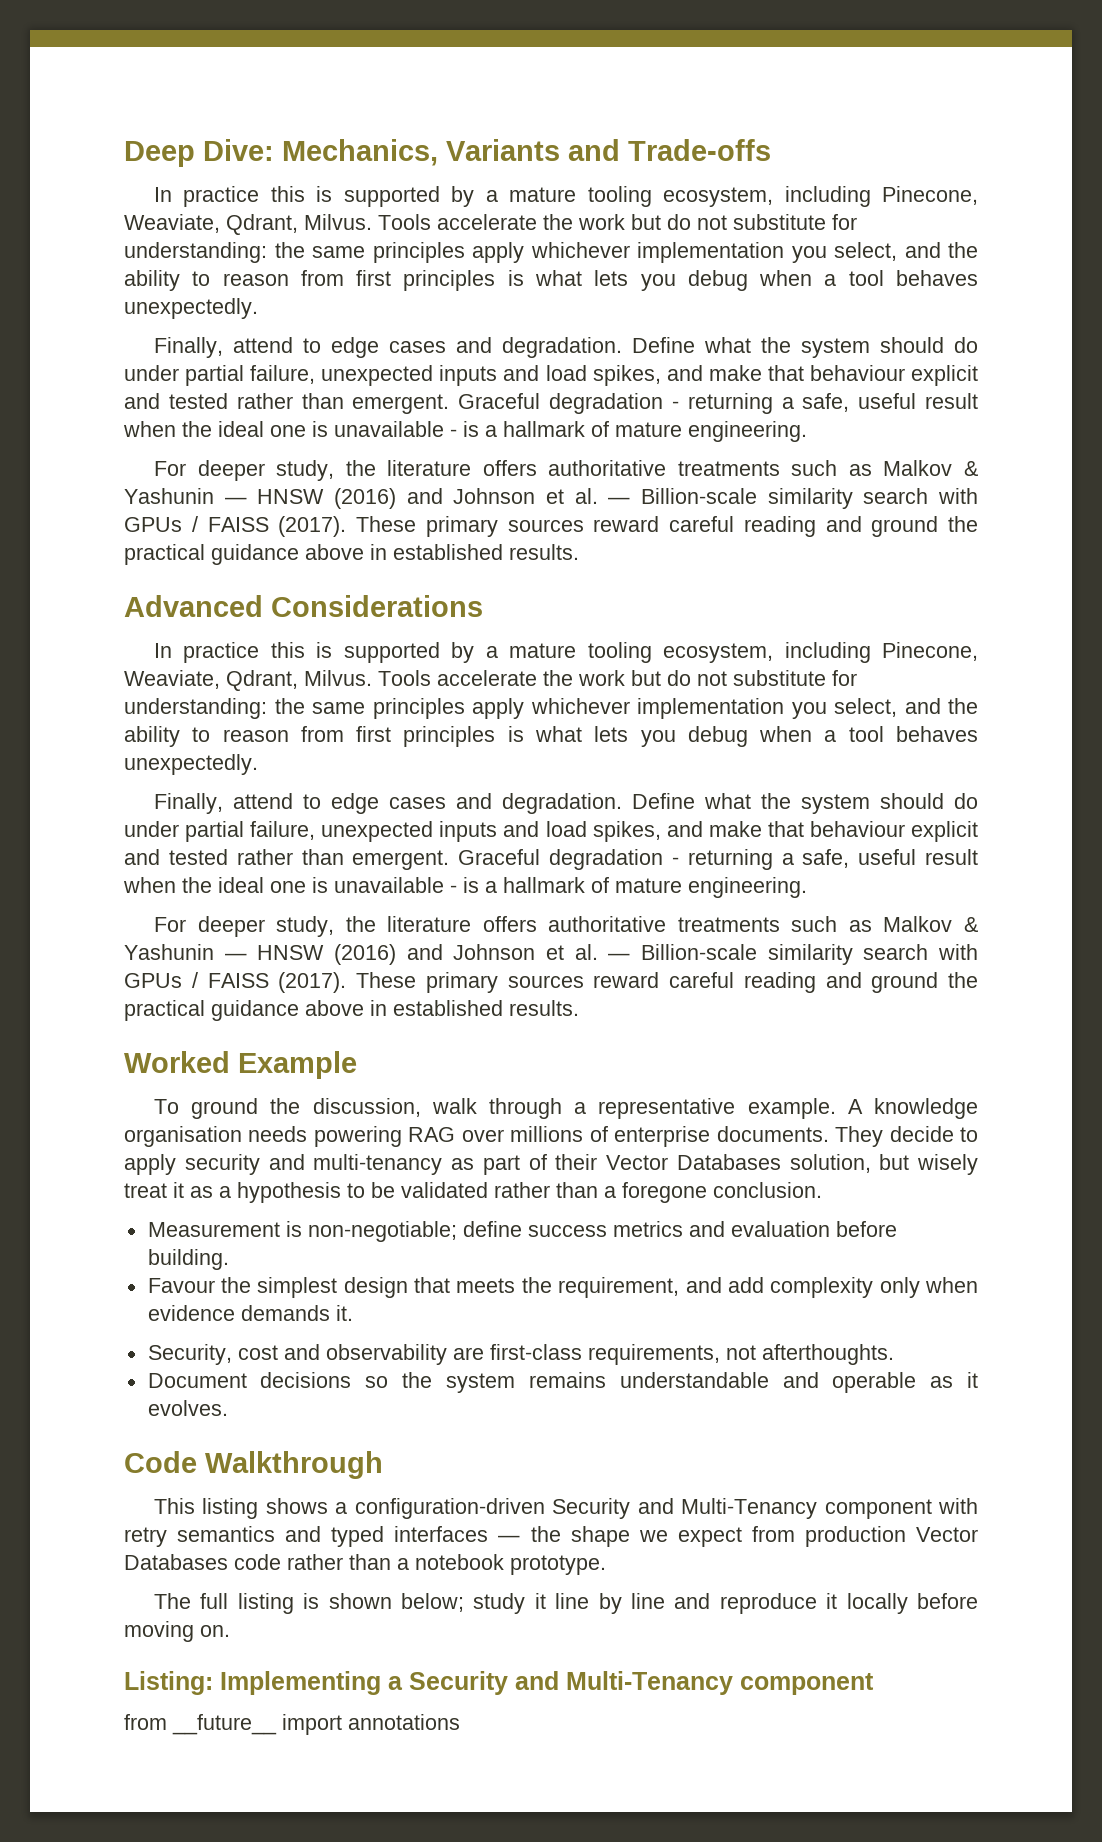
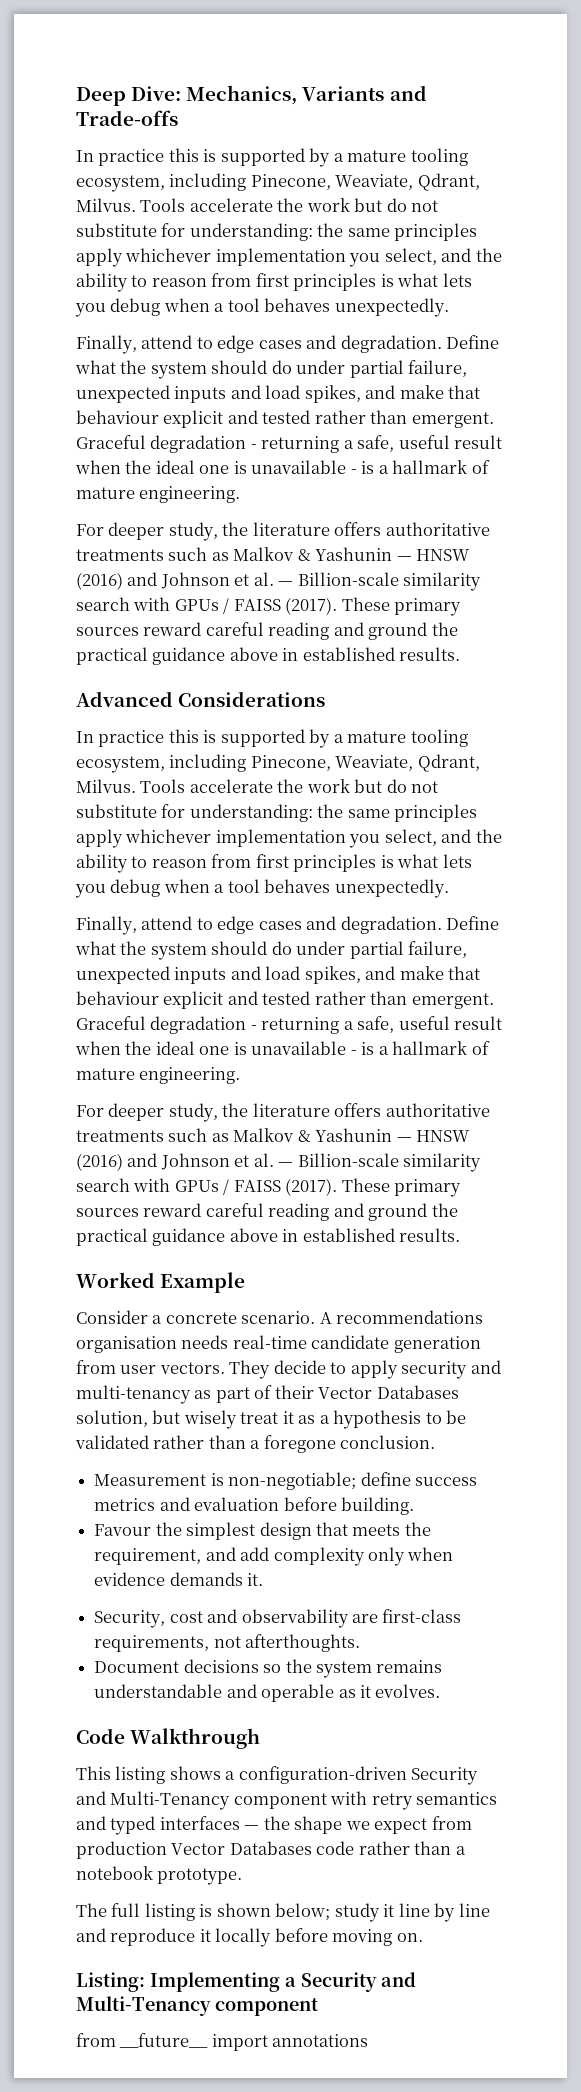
[153,1098,979,1119] [124,1126,829,1147] To ground the discussion, walk through a representative example. A knowledge organisation needs powering RAG over millions of enterprise documents. -> [76,1310,484,1324] [76,1335,481,1353] [76,1360,225,1374] Consider a concrete scenario. A recommendations organisation needs real-time candidate generation from user vectors.

